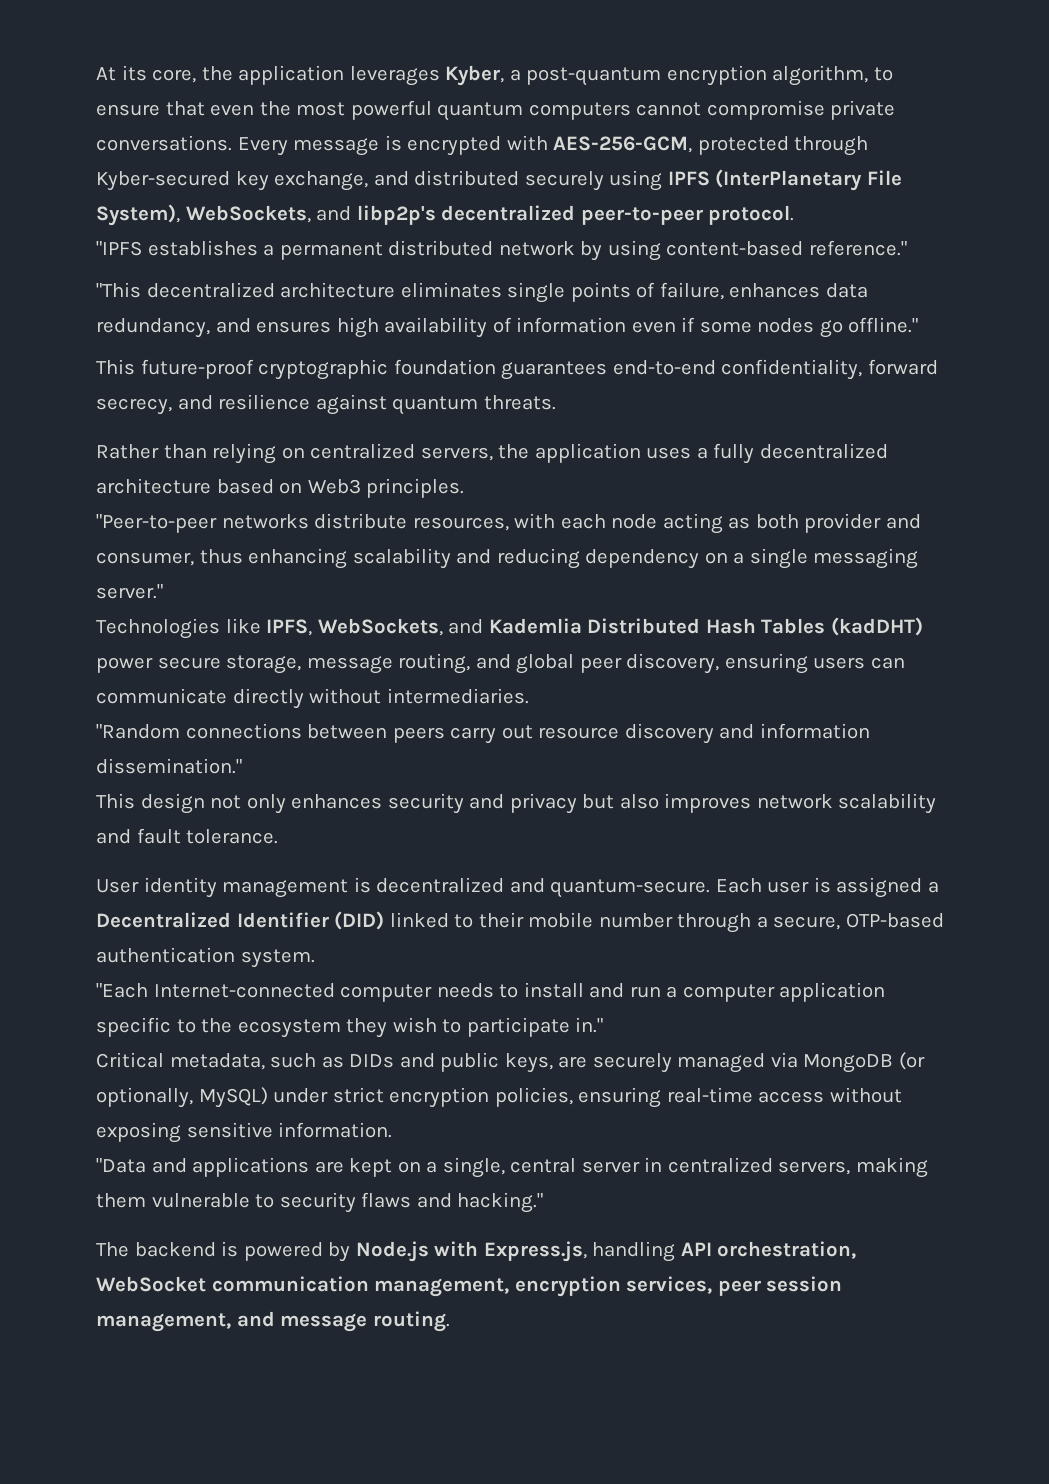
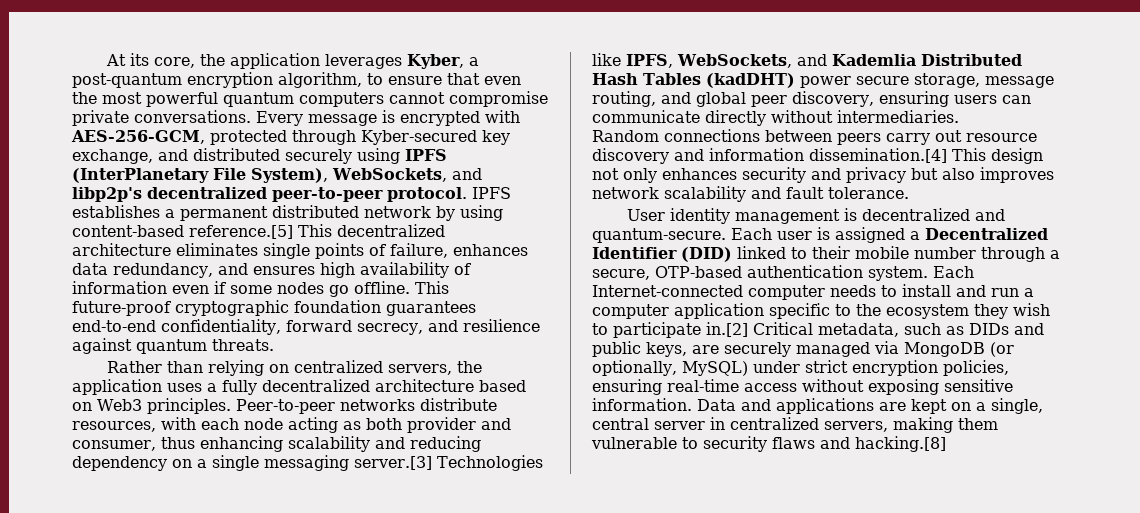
[96,241,142,256] // "IPFS -> [472,187,511,199] IPFS
[808,240,907,256] [96,282,141,298] reference." // "This -> [189,224,332,239] reference.[5] This
[848,317,919,333] offline." // -> [354,281,410,294] offline.
[96,514,217,533] // "Peer-to-peer -> [235,399,335,414] Peer-to-peer
[96,584,163,599] server." // -> [354,456,432,470] server.[3]
[96,724,180,739] "Random -> [592,130,659,142] Random
[96,758,242,774] dissemination." // -> [809,148,947,163] dissemination.[4]
[96,983,148,998] // "Each -> [932,266,974,278] Each
[575,1017,604,1033] in." // -> [706,322,748,337] in.[2]
[96,1158,146,1173] // "Data -> [697,399,736,411] Data
[457,1192,544,1213] [96,1241,857,1262] [96,1276,843,1297] [96,1311,450,1332] hacking." // The backend is powered by Node.js with Express.js, handling API orchestration, WebSocket communication management, encryption services, peer session management, and message routing. -> [855,436,946,452] hacking.[8]

